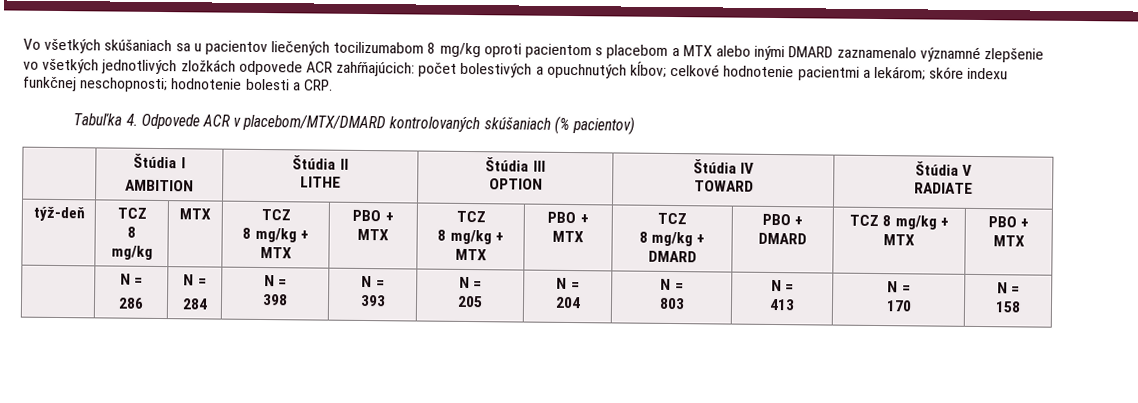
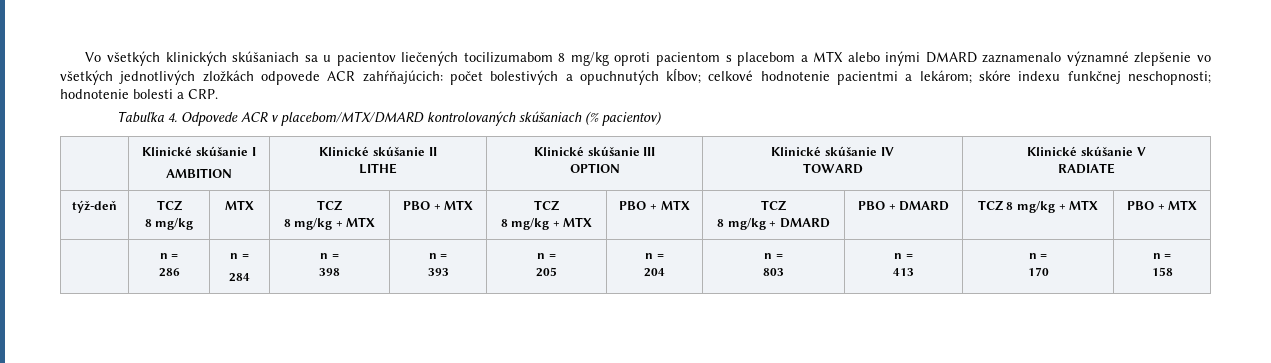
(102, 46) none -> [165,51,227,66] klinických
[133,153,178,169] Štúdia -> [142,146,248,156] Klinické skúšanie
[292,155,337,170] Štúdia -> [319,146,425,156] Klinické skúšanie
[485,157,530,172] Štúdia -> [533,146,640,156] Klinické skúšanie
[692,159,737,174] Štúdia -> [771,146,877,156] Klinické skúšanie
[914,161,959,176] Štúdia -> [1027,146,1133,156] Klinické skúšanie
[119,273,131,285] N -> [159,253,168,259] n
[183,274,195,286] N -> [230,253,239,259] n
[263,275,275,287] N -> [320,253,329,259] n
[361,275,373,288] N -> [428,253,437,259] n
[458,276,470,289] N -> [537,253,546,259] n
[556,277,568,289] N -> [645,253,654,259] n
[660,278,672,291] N -> [764,253,773,259] n
[770,279,782,292] N -> [894,253,903,259] n
[887,281,899,293] N -> [1028,253,1037,259] n
[996,282,1008,294] N -> [1152,253,1161,259] n

